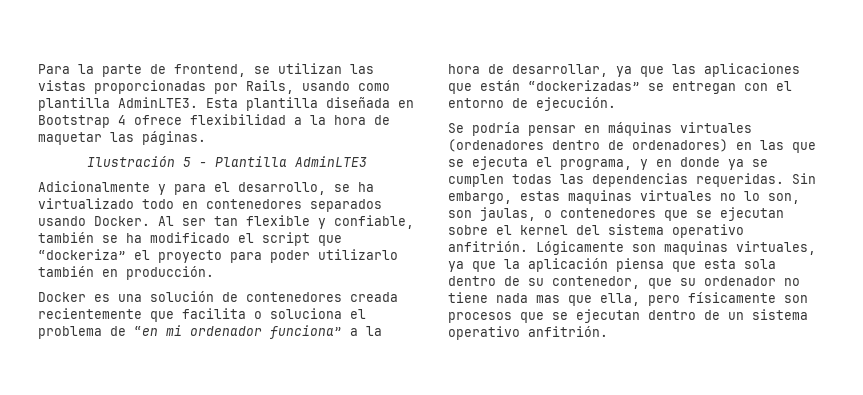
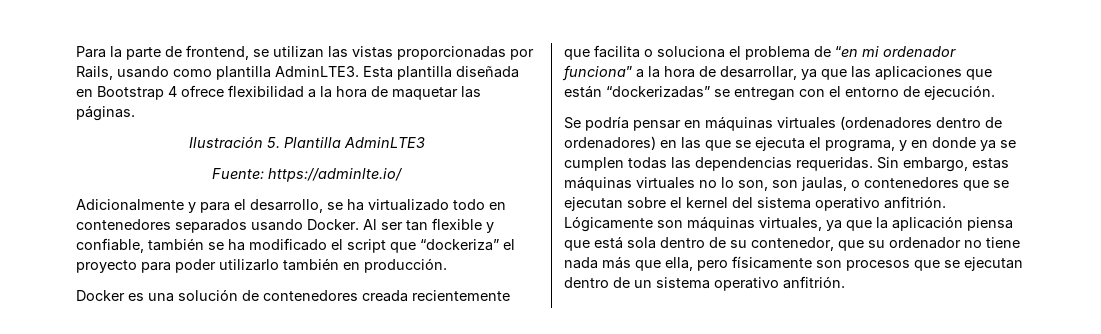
[182,157,207,167] 5 - -> [266,137,280,148] 5.
(367, 161) none -> [212,168,403,182] // Fuente: https://adminlte.io/
[568,190,632,204] maquinas -> [564,176,632,191] máquinas
[664,241,728,255] maquinas -> [687,216,755,231] máquinas
[704,259,736,269] esta -> [594,236,623,249] está
[536,295,560,303] mas -> [602,256,631,269] más

